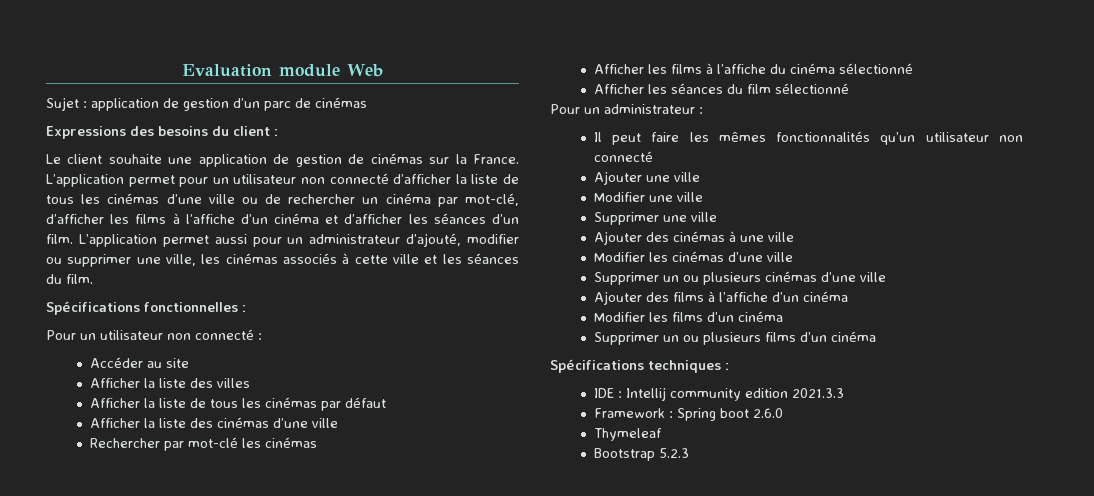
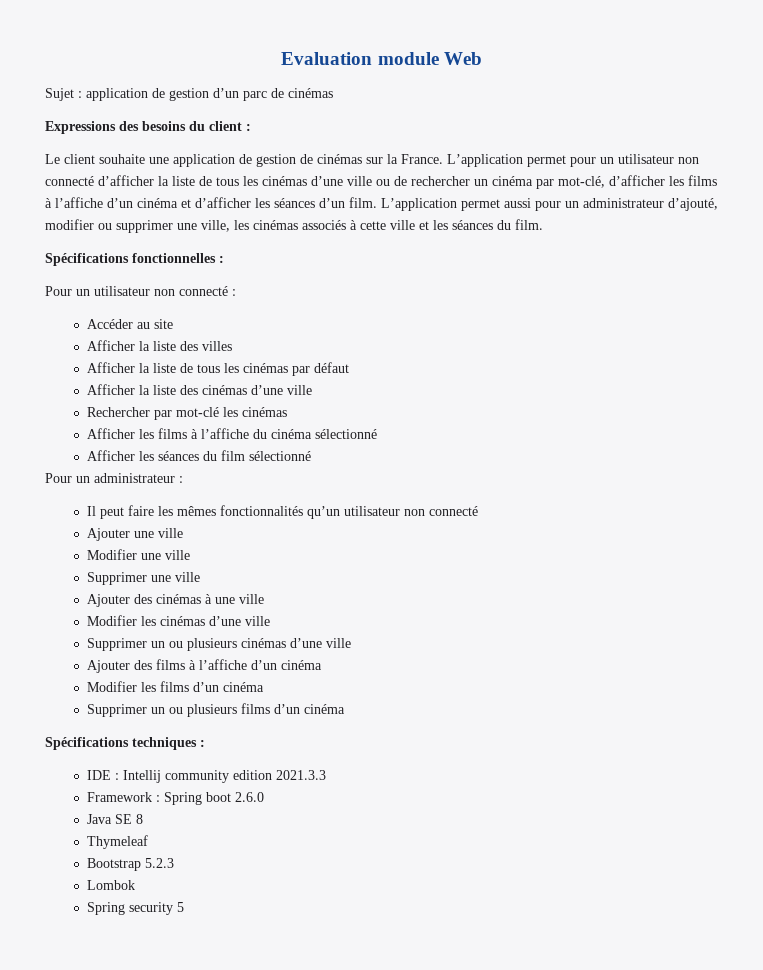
(783, 413) none -> [86,814,143,824] // Java SE 8
(689, 453) none -> [86,880,135,890] [86,902,184,915] // Lombok // Spring security 5

